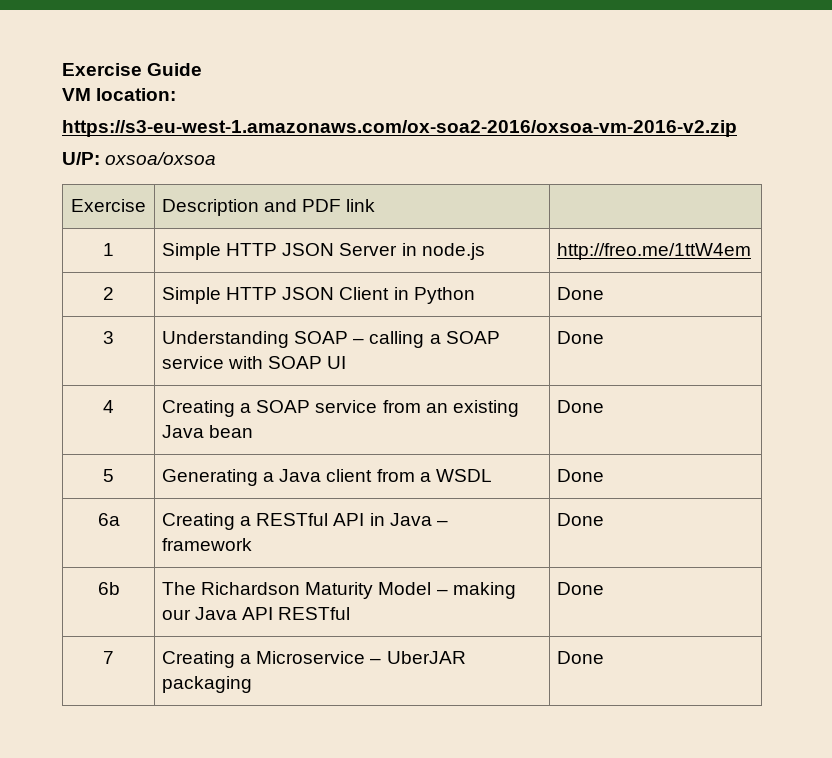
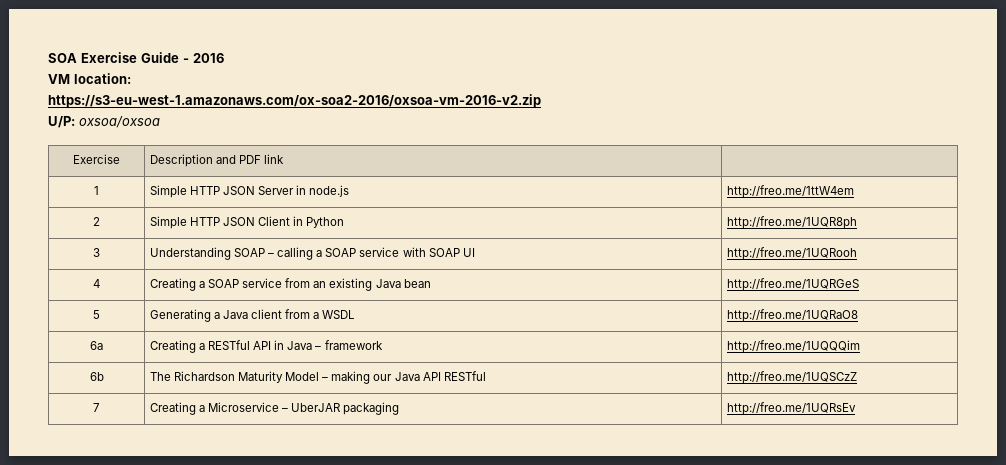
(62, 69) none -> [48,53,77,63] SOA
(203, 69) none -> [183,53,224,63] - 2016
[557,287,605,300] Done -> [726,216,857,229] http://freo.me/1UQR8ph
[557,331,605,344] Done -> [726,247,857,260] http://freo.me/1UQRooh
[557,400,605,413] Done -> [726,278,859,291] http://freo.me/1UQRGeS
[557,469,605,482] Done -> [726,309,858,322] http://freo.me/1UQRaO8
[557,513,605,526] Done -> [726,340,860,353] http://freo.me/1UQQQim
[557,582,605,595] Done -> [726,371,857,384] http://freo.me/1UQSCzZ
[557,651,605,664] Done -> [726,402,856,415] http://freo.me/1UQRsEv

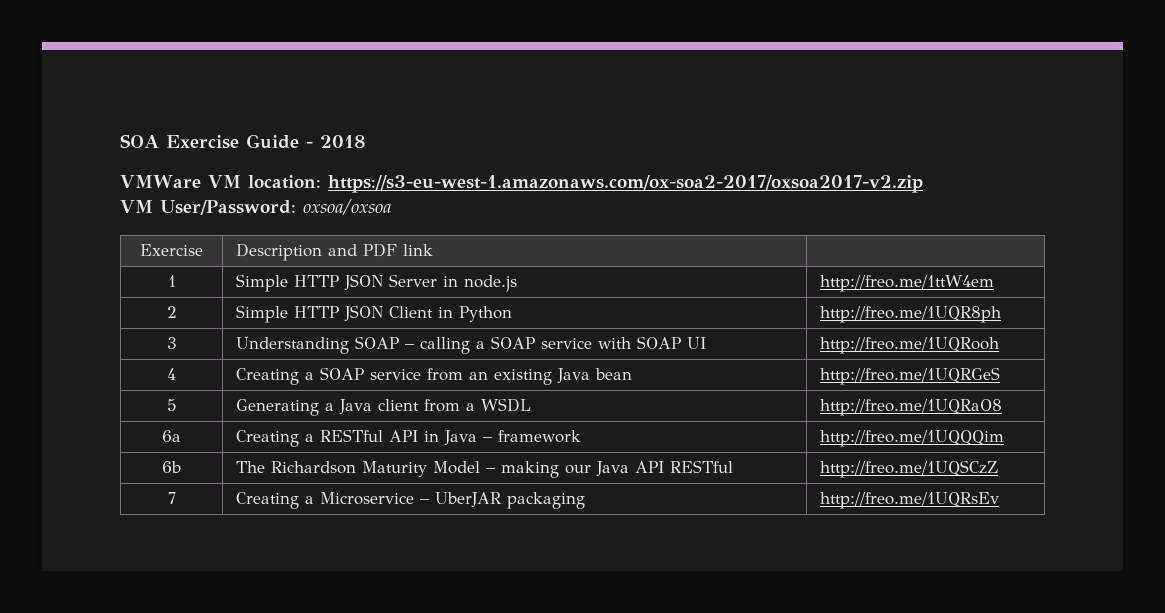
[193,53,224,63] [48,73,131,84] [48,94,541,108] [48,116,75,128] 2016 // VM location: // https://s3-eu-west-1.amazonaws.com/ox-soa2-2016/oxsoa-vm-2016-v2.zip // U/P: -> [320,135,366,148] [120,175,923,193] [120,200,296,215] 2018 // VMWare VM location: https://s3-eu-west-1.amazonaws.com/ox-soa2-2017/oxsoa2017-v2.zip // VM User/Password:

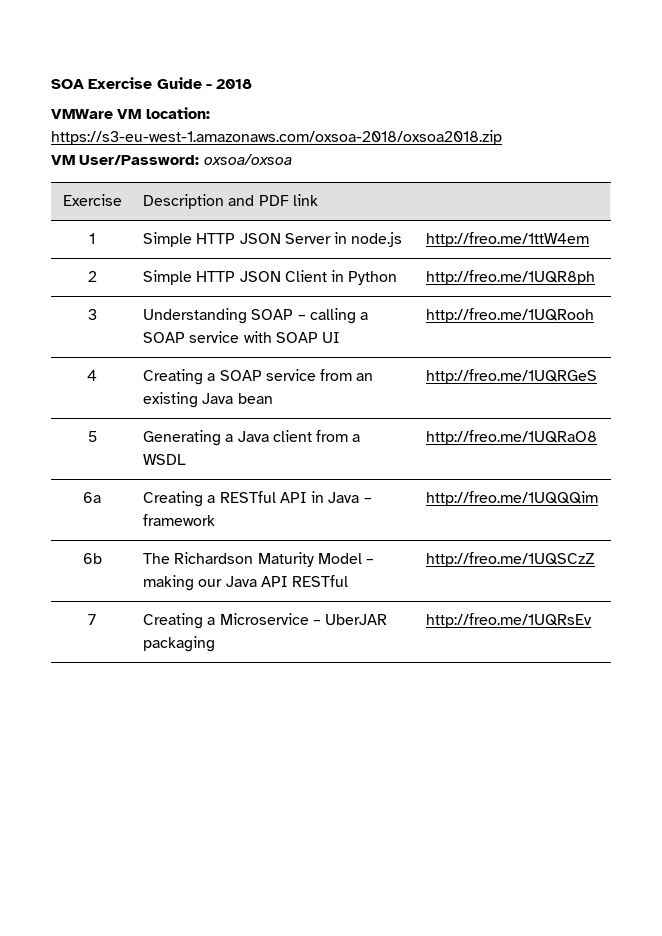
[327,175,923,193] https://s3-eu-west-1.amazonaws.com/ox-soa2-2017/oxsoa2017-v2.zip -> [51,130,502,145] https://s3-eu-west-1.amazonaws.com/oxsoa-2018/oxsoa2018.zip

